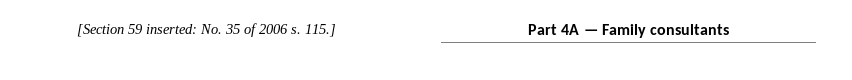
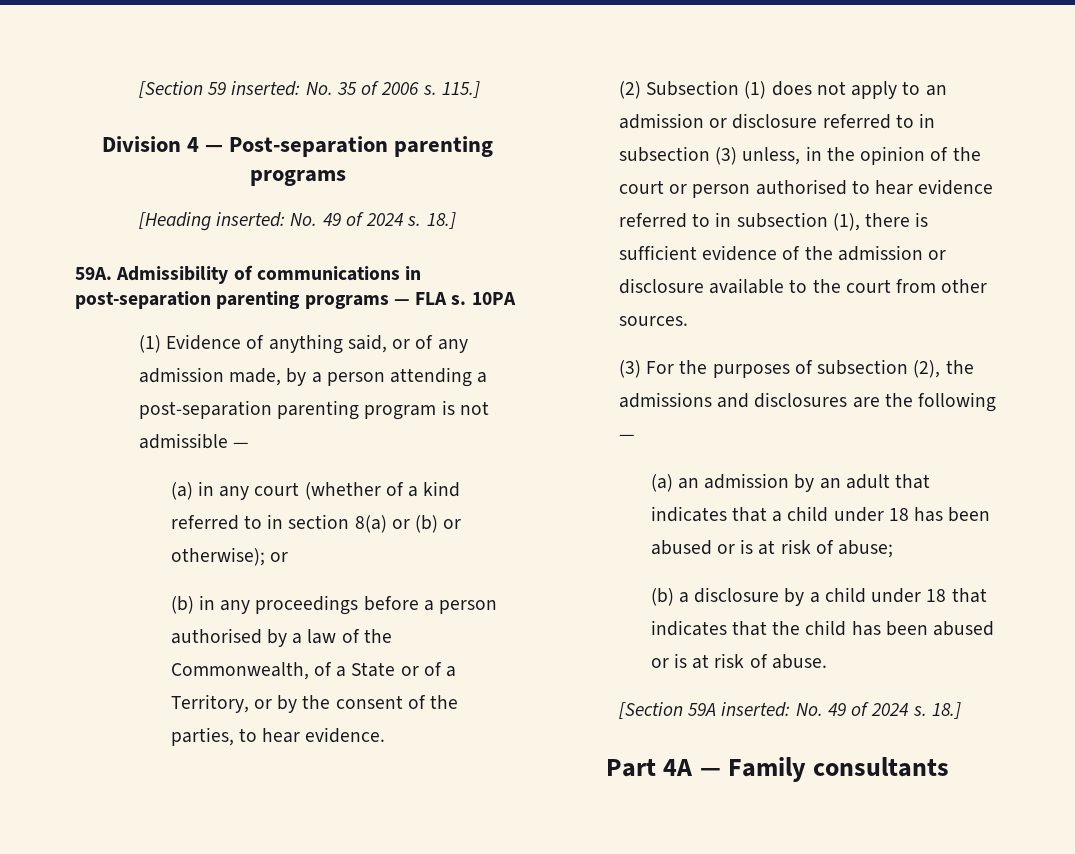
(337, 30) none -> [101,136,494,157] [249,170,346,186] [138,212,456,231] [75,265,422,284] [75,291,516,309] [138,334,468,354] [138,367,488,387] [138,400,489,420] [138,433,250,449] [170,481,461,500] [170,514,462,533] [170,547,288,566] [170,595,498,615] [170,628,392,647] [170,662,457,680] [170,694,459,713] [170,727,386,746] [618,80,947,99] [618,113,936,129] [618,146,981,165] [618,179,994,198] [618,212,929,231] [618,245,947,261] [618,278,988,294] [618,316,688,326] [618,359,974,378] [618,392,997,412] [618,434,635,440] [650,473,931,492] [650,506,991,522] [650,539,894,558] [650,587,987,606] [650,620,995,636] [650,653,827,669] [618,702,961,719] // Division 4 — Post-separation parenting programs // [Heading inserted: No. 49 of 2024 s. 18.] // 59A. Admissibility of communications in post-separation parenting programs — FLA s. 10PA // (1) Evidence of anything said, or of any admission made, by a person attending a post-separation parenting program is not admissible — // (a) in any court (whether of a kind referred to in section 8(a) or (b) or otherwise); or // (b) in any proceedings before a person authorised by a law of the Commonwealth, of a State or of a Territory, or by the consent of the parties, to hear evidence. // (2) Subsection (1) does not apply to an admission or disclosure referred to in subsection (3) unless, in the opinion of the court or person authorised to hear evidence referred to in subsection (1), there is sufficient evidence of the admission or disclosure available to the court from other sources. // (3) For the purposes of subsection (2), the admissions and disclosures are the following — // (a) an admission by an adult that indicates that a child under 18 has been abused or is at risk of abuse; // (b) a disclosure by a child under 18 that indicates that the child has been abused or is at risk of abuse. // [Section 59A inserted: No. 49 of 2024 s. 18.]

